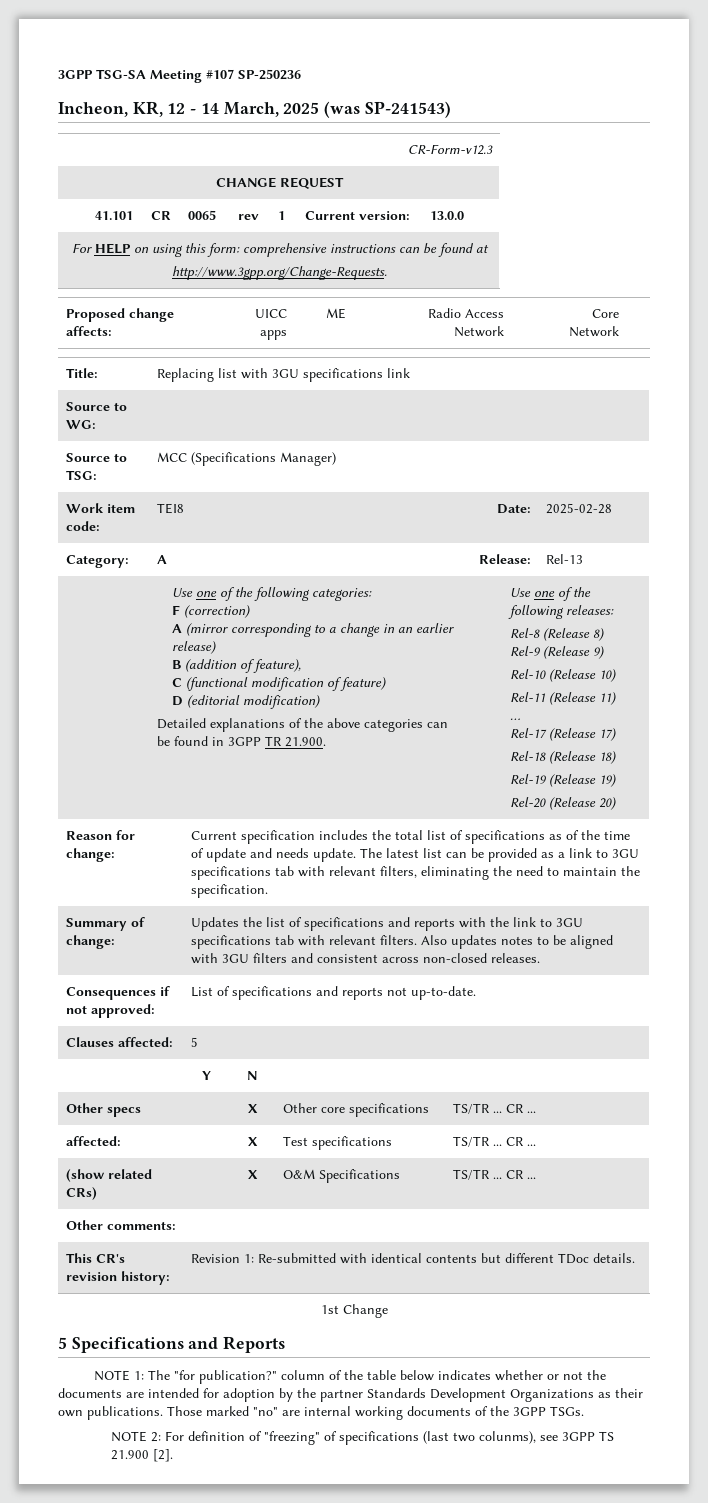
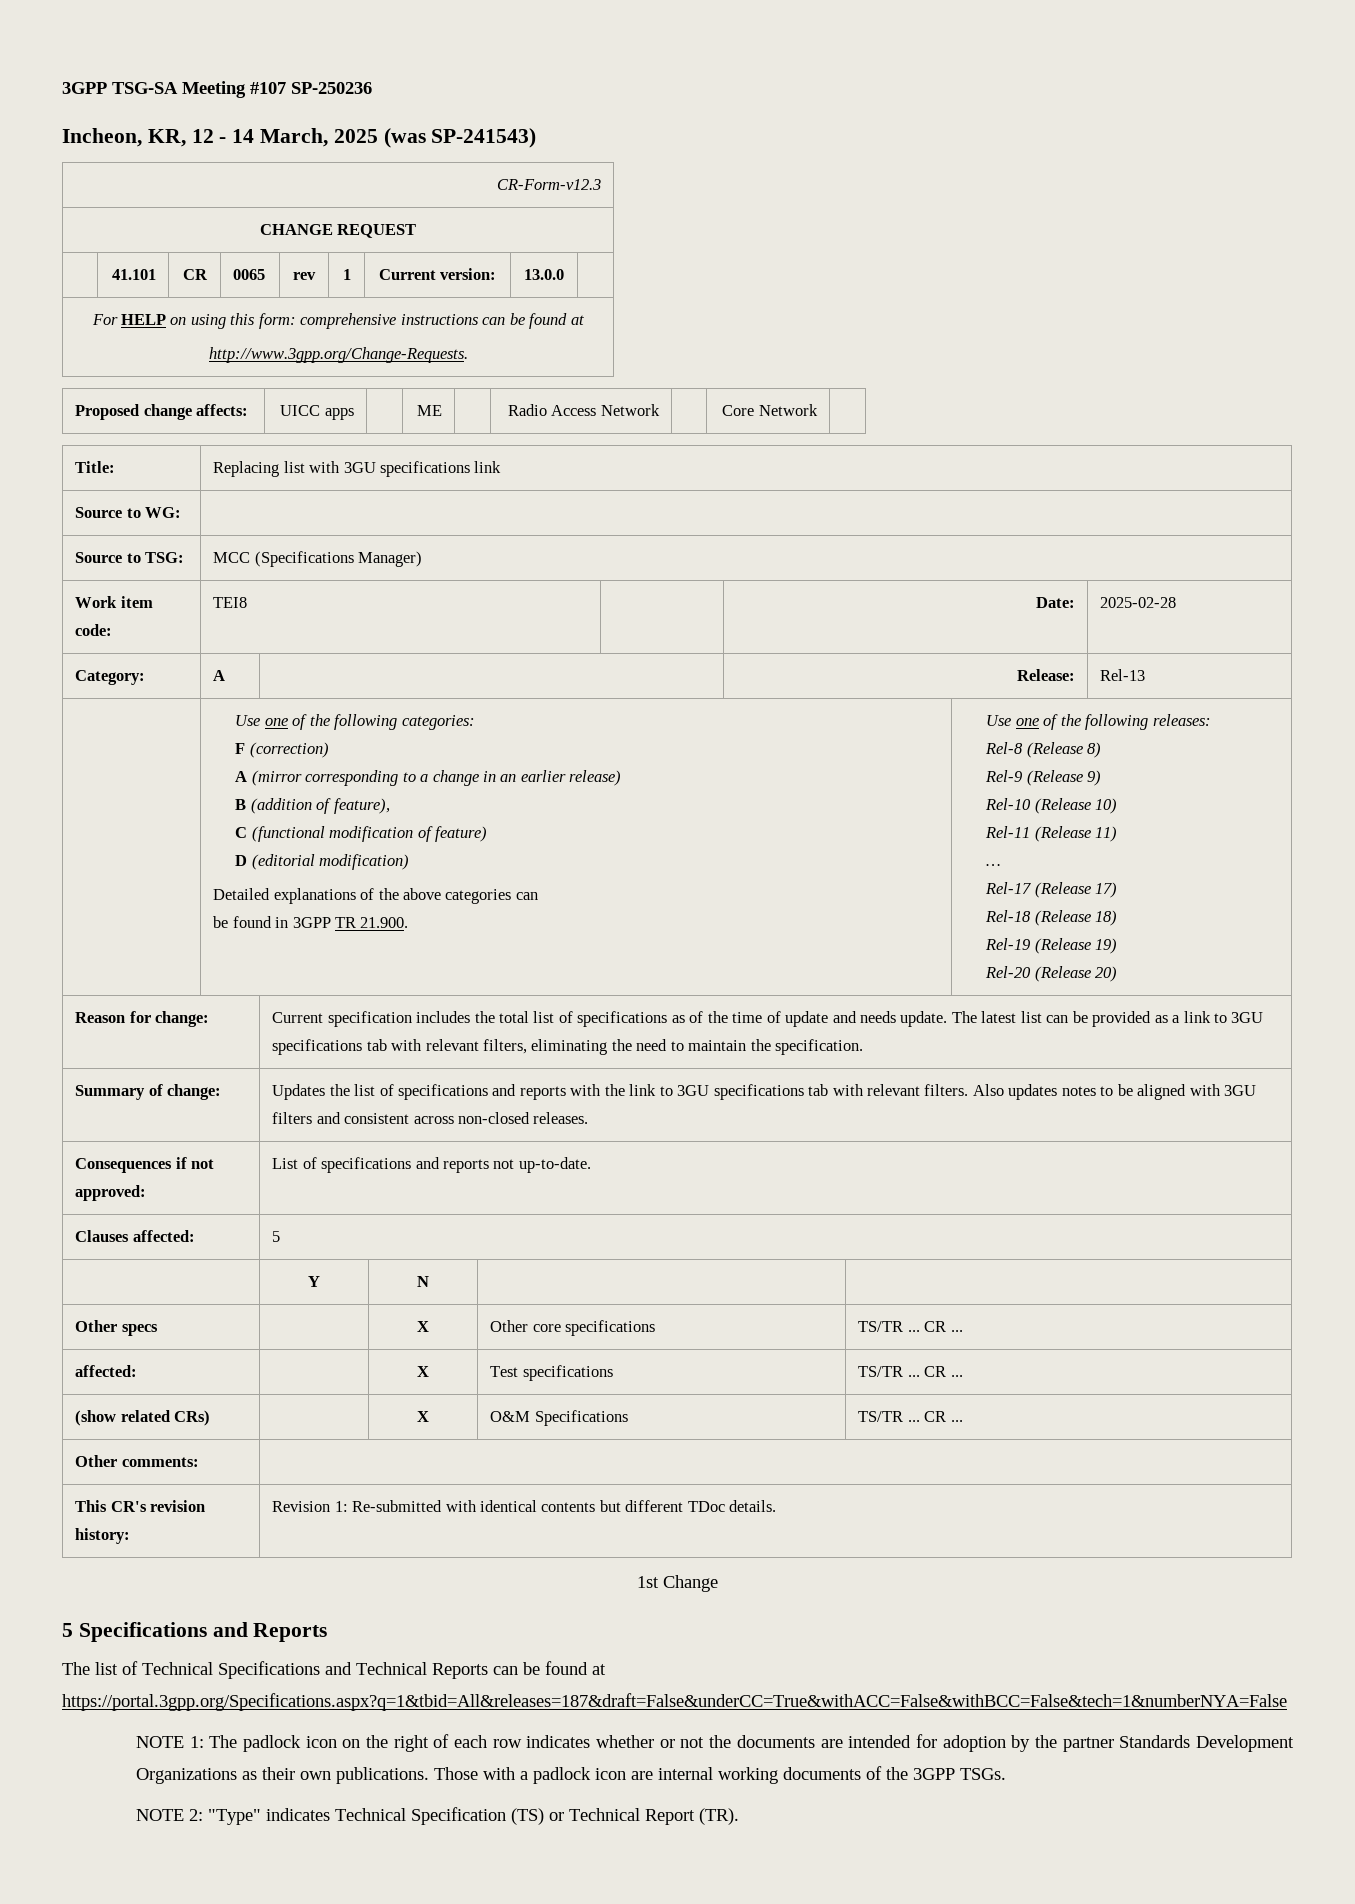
[94,1370,435,1384] NOTE 1: The "for publication?" column of the table below -> [62,1661,606,1679] [62,1693,1287,1711] [135,1734,522,1752] The list of Technical Specifications and Technical Reports can be found at https://portal.3gpp.org/Specifications.aspx?q=1&tbid=All&releases=187&draft=False&underCC=True&withACC=False&withBCC=False&tech=1&numberNYA=False // NOTE 1: The padlock icon on the right of each row
[206,1406,278,1416] marked "no" -> [482,1767,626,1784] with a padlock icon
[164,1431,614,1445] [110,1449,173,1462] For definition of "freezing" of specifications (last two colunms), see 3GPP TS 21.900 [2]. -> [207,1807,739,1825] "Type" indicates Technical Specification (TS) or Technical Report (TR).

